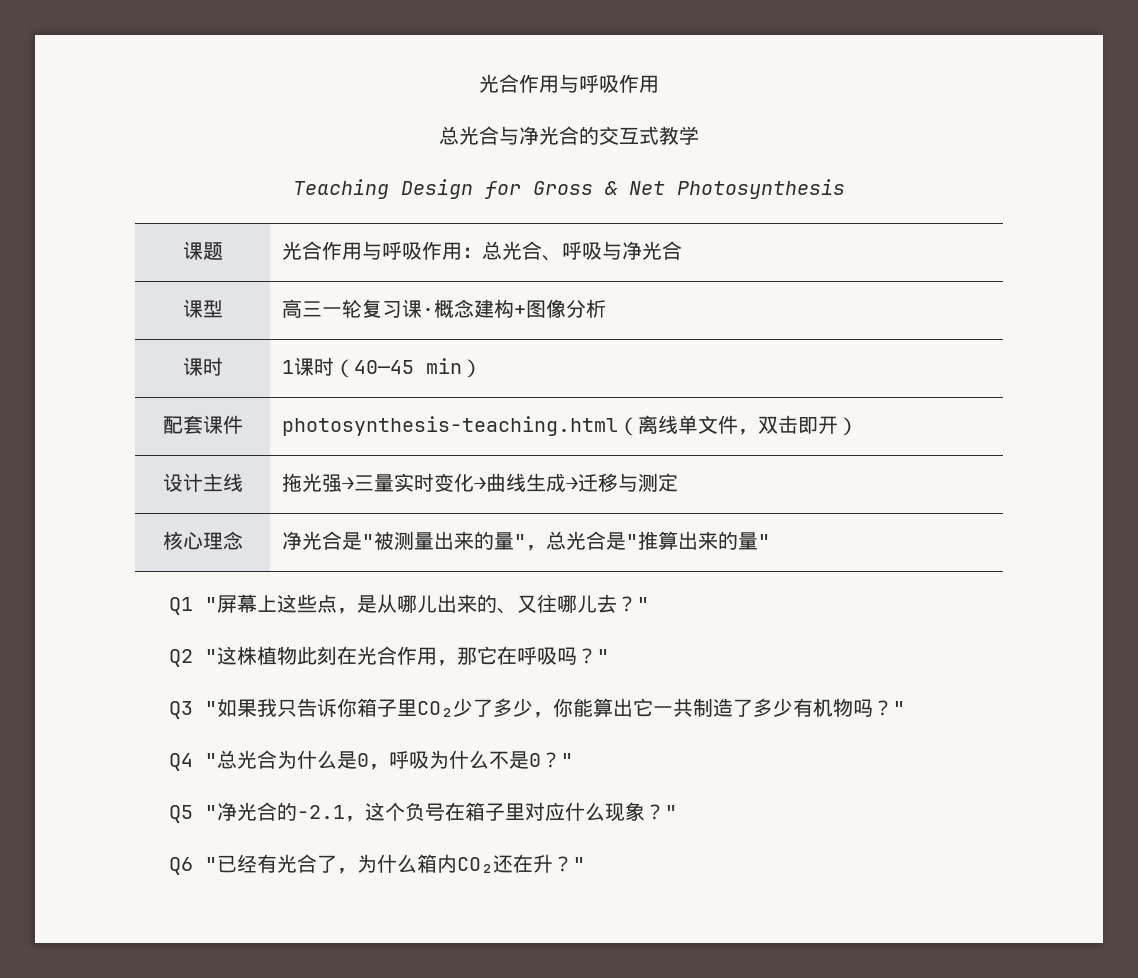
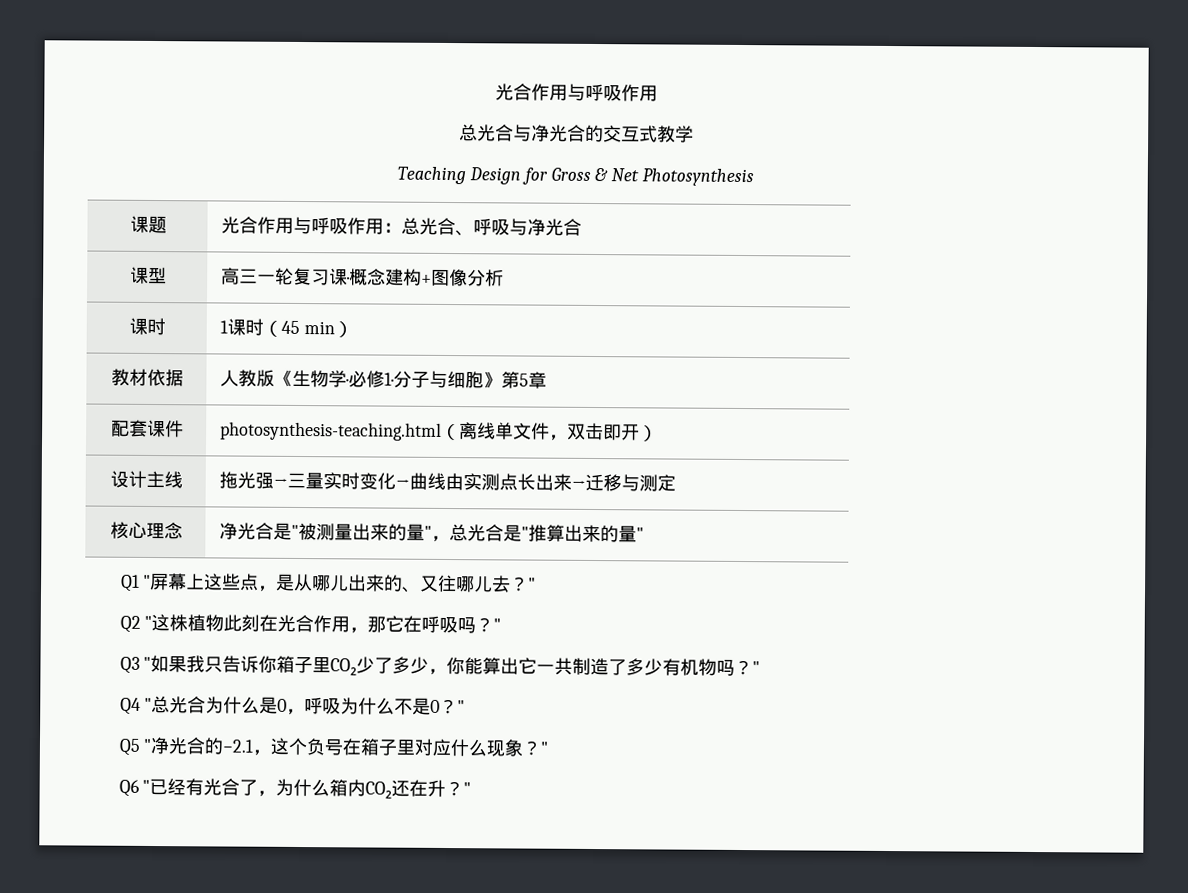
[354,360,415,374] 40—45 -> [281,320,301,335] 45
(483, 368) none -> [110,368,184,387] [220,369,548,389] // 教材依据 | 人教版《生物学·必修1·分子与细胞》第5章
[526,473,567,492] 生成 -> [445,472,573,491] 由实测点长出来

